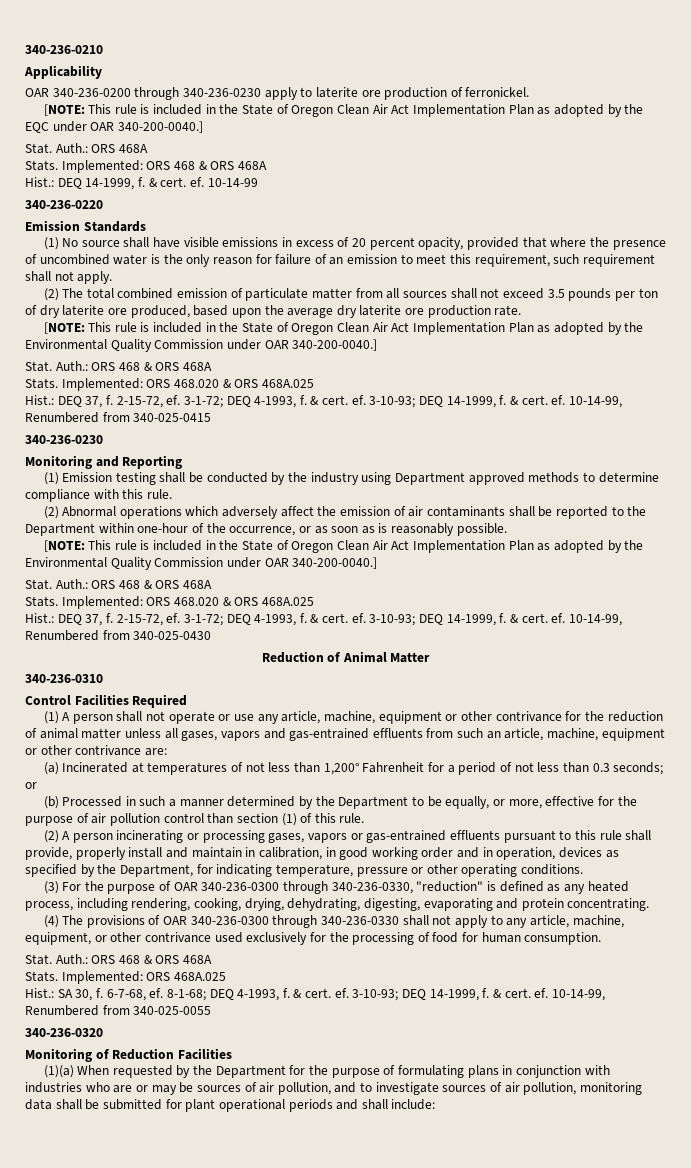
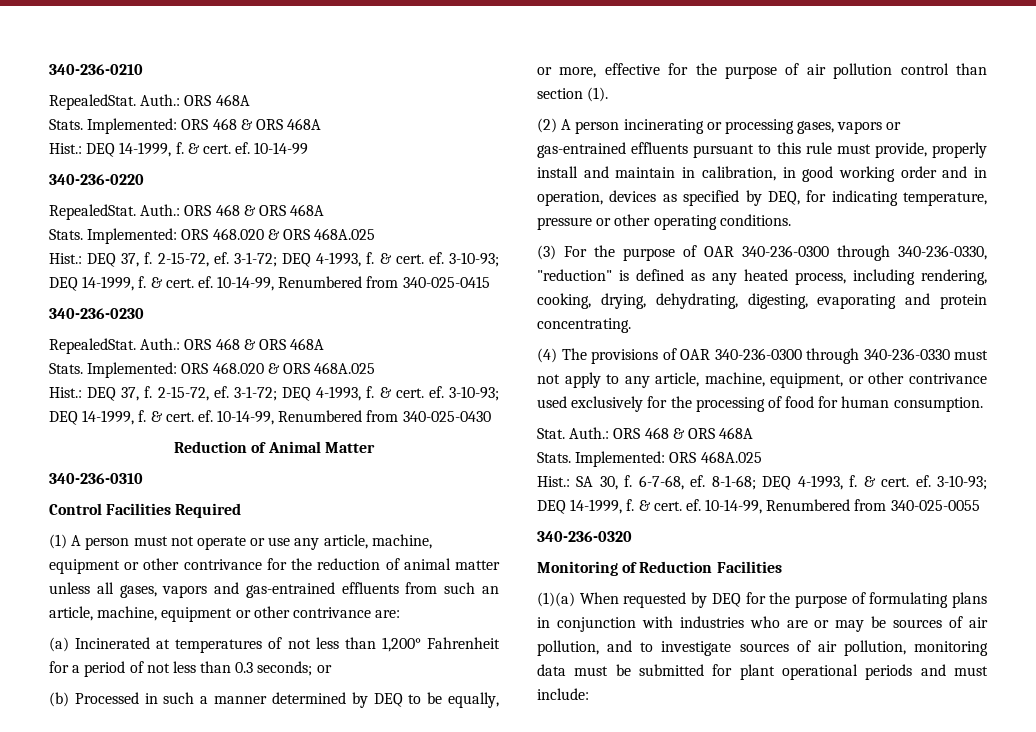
[24,65,102,79] [25,87,530,100] [43,104,644,117] [25,121,203,133] [25,143,52,154] Applicability // OAR 340-236-0200 through 340-236-0230 apply to laterite ore production of ferronickel. // [NOTE: This rule is included in the State of Oregon Clean Air Act Implementation Plan as adopted by the EQC under OAR 340-200-0040.] // Stat. -> [49,94,136,110] RepealedStat.
[25,220,146,232] [43,237,666,250] [25,254,655,267] [25,271,113,284] [43,288,658,301] [25,305,522,318] [43,322,644,335] [25,339,378,352] [25,361,52,372] Emission Standards // (1) No source shall have visible emissions in excess of 20 percent opacity, provided that where the presence of uncombined water is the only reason for failure of an emission to meet this requirement, such requirement shall not apply. // (2) The total combined emission of particulate matter from all sources shall not exceed 3.5 pounds per ton of dry laterite ore produced, based upon the average dry laterite ore production rate. // [NOTE: This rule is included in the State of Oregon Clean Air Act Implementation Plan as adopted by the Environmental Quality Commission under OAR 340-200-0040.] // Stat. -> [49,204,136,220] RepealedStat.
[25,455,183,469] [43,472,659,485] [25,489,172,502] [43,506,647,519] [25,523,507,536] [43,540,644,553] [25,557,378,570] [25,579,52,590] Monitoring and Reporting // (1) Emission testing shall be conducted by the industry using Department approved methods to determine compliance with this rule. // (2) Abnormal operations which adversely affect the emission of air contaminants shall be reported to the Department within one-hour of the occurrence, or as soon as is reasonably possible. // [NOTE: This rule is included in the State of Oregon Clean Air Act Implementation Plan as adopted by the Environmental Quality Commission under OAR 340-200-0040.] // Stat. -> [49,338,136,354] RepealedStat.
[116,711,143,722] shall -> [133,536,168,546] must
[315,796,409,809] the Department -> [373,693,403,707] DEQ
[281,813,365,826] (1) of this rule. -> [587,87,609,102] (1).
[625,830,652,841] shall -> [836,144,871,154] must
[97,864,193,877] the Department, -> [767,191,800,205] DEQ,
[402,915,429,926] shall -> [954,350,988,360] must
[193,1065,286,1078] the Department -> [711,593,741,607] DEQ
[55,1099,82,1110] shall -> [574,666,609,676] must
[361,1099,388,1110] shall -> [954,666,988,676] must

